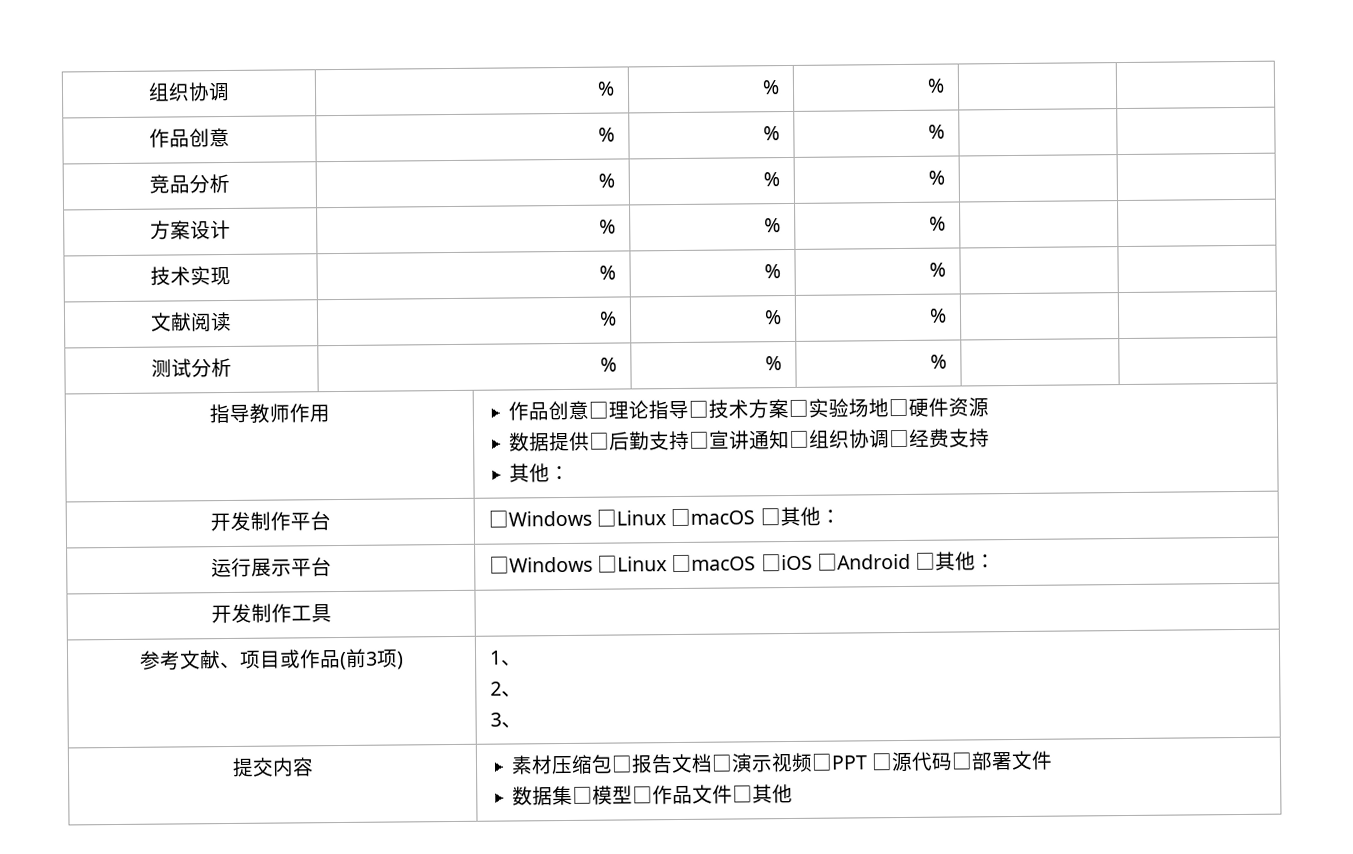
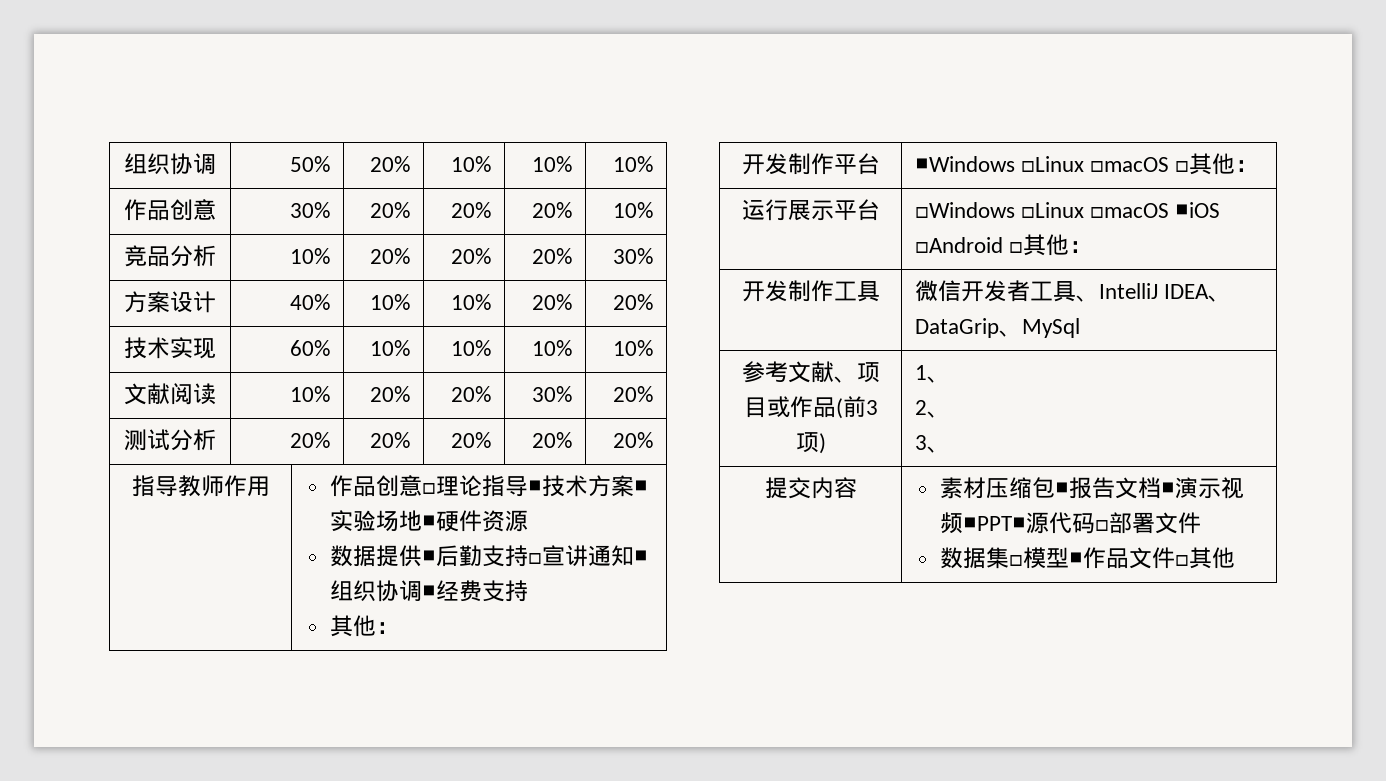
[597,81,616,96] [762,80,781,95] [927,78,946,93] [149,127,230,148] [598,127,616,142] [763,126,781,141] [928,124,946,139] [149,173,230,194] [598,173,616,188] [763,172,781,187] [928,170,946,185] [150,219,231,240] [599,219,617,234] [764,218,782,233] [929,216,947,231] [150,266,231,286] [599,265,617,280] [764,264,782,279] [929,262,947,277] [150,311,232,332] [599,311,618,326] [764,310,783,325] [929,308,948,323] [151,357,232,378] [600,357,618,372] [765,356,783,371] [930,354,948,369] % | % | % | | // 作品创意 | % | % | % | | // 竞品分析 | % | % | % | | // 方案设计 | % | % | % | | // 技术实现 | % | % | % | | // 文献阅读 | % | % | % | | // 测试分析 | % | % | % | | -> [290,156,331,172] [370,156,411,172] [451,156,492,172] [532,156,573,172] [613,156,654,172] [124,199,216,221] [290,202,331,218] [370,202,411,218] [451,202,492,218] [532,202,573,218] [613,202,654,218] [124,245,216,267] [290,248,331,264] [370,248,411,264] [451,248,492,264] [532,248,573,264] [613,248,654,264] [124,291,216,313] [290,294,331,310] [370,294,411,310] [451,294,492,310] [532,294,573,310] [613,294,654,310] [124,337,216,359] [290,340,331,356] [370,340,411,356] [451,340,492,356] [532,340,573,356] [613,340,654,356] [124,383,216,405] [290,386,331,402] [370,386,411,402] [451,386,492,402] [532,386,573,402] [613,386,654,402] [124,429,216,451] [290,432,331,448] [370,432,411,448] [451,432,492,448] [532,432,573,448] [613,432,654,448] 50% | 20% | 10% | 10% | 10% // 作品创意 | 30% | 20% | 20% | 20% | 10% // 竞品分析 | 10% | 20% | 20% | 20% | 30% // 方案设计 | 40% | 10% | 10% | 20% | 20% // 技术实现 | 60% | 10% | 10% | 10% | 10% // 文献阅读 | 10% | 20% | 20% | 30% | 20% // 测试分析 | 20% | 20% | 20% | 20% | 20%
[688,400,710,418] □ -> [528,480,543,494] ■
[788,399,810,417] □ -> [634,480,649,494] ■
[888,398,910,417] □ -> [422,515,437,529] ■
[589,432,611,450] □ -> [422,550,437,564] ■
[789,429,911,449] □组织协调□ -> [634,550,649,564] [330,580,437,602] ■组织协调■
[487,509,592,528] □Windows -> [914,156,1015,172] ■Windows
[760,553,813,572] □iOS -> [1175,202,1221,218] ■iOS
(332, 613) none -> [914,280,1231,302] [914,318,1080,338] 微信开发者工具、IntelliJ IDEA、DataGrip、MySql
[611,755,634,773] □ -> [1055,482,1070,496] ■
[711,754,734,772] □ -> [1161,482,1176,496] ■
[811,753,894,771] □PPT □ -> [963,516,1027,531] ■PPT■
[632,786,654,804] □ -> [1069,552,1084,566] ■

